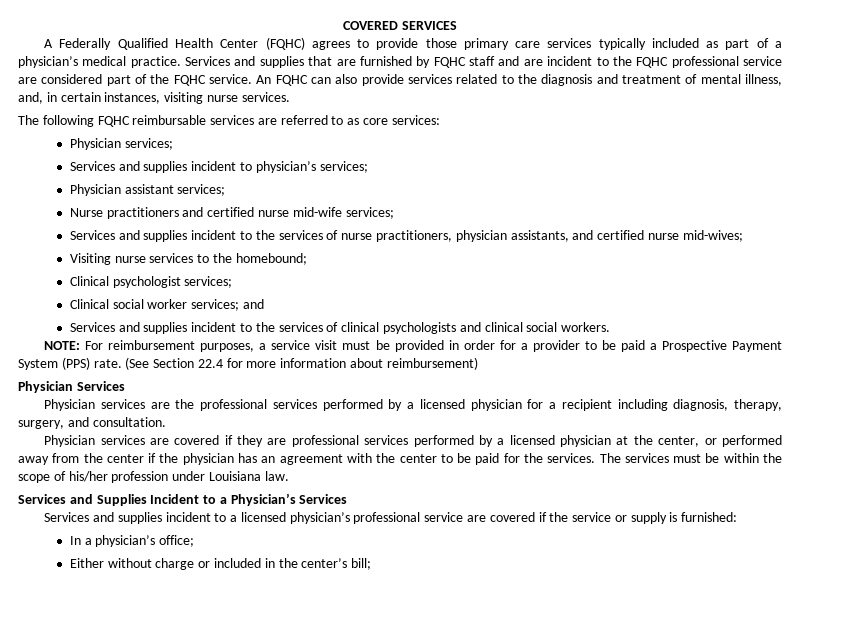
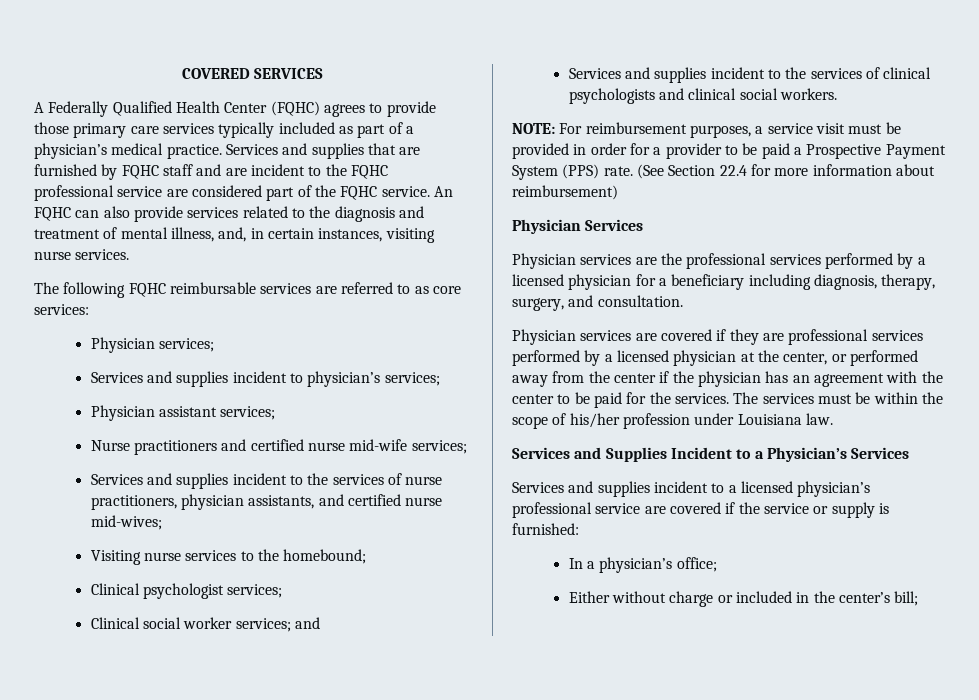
[561,399,612,411] recipient -> [671,274,745,290] beneficiary

